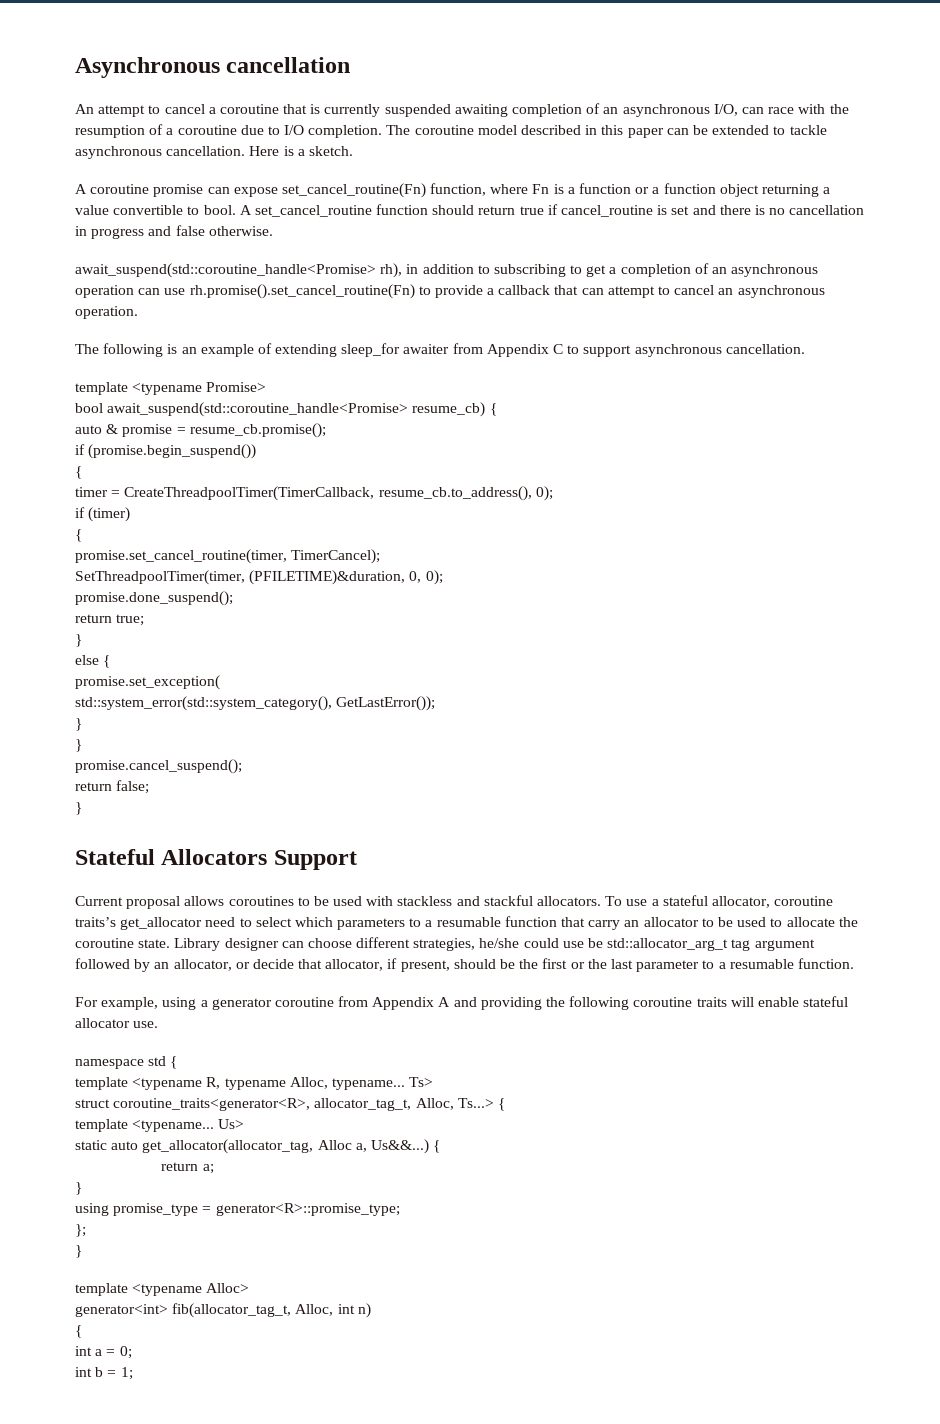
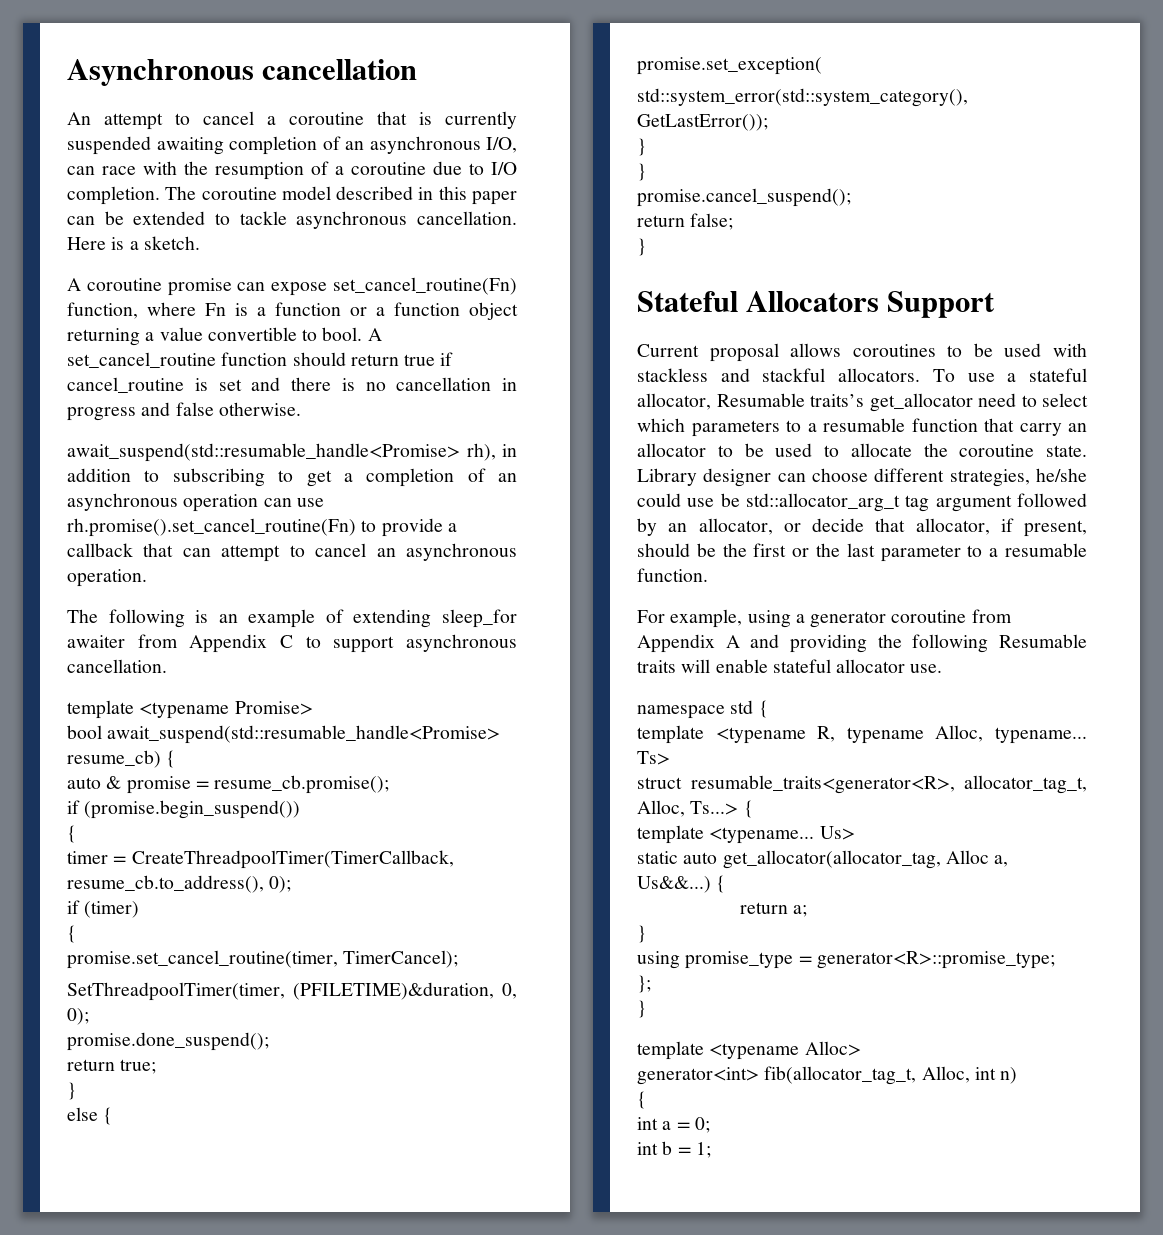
[75,263,376,278] await_suspend(std::coroutine_handle<Promise> -> [67,443,460,462] await_suspend(std::resumable_handle<Promise>
[107,402,409,417] await_suspend(std::coroutine_handle<Promise> -> [107,725,501,744] await_suspend(std::resumable_handle<Promise>
[774,896,834,906] coroutine -> [716,393,805,407] Resumable
[633,997,693,1007] coroutine -> [999,634,1087,648] Resumable
[113,1098,311,1111] coroutine_traits<generator<R>, -> [690,775,955,794] resumable_traits<generator<R>,

